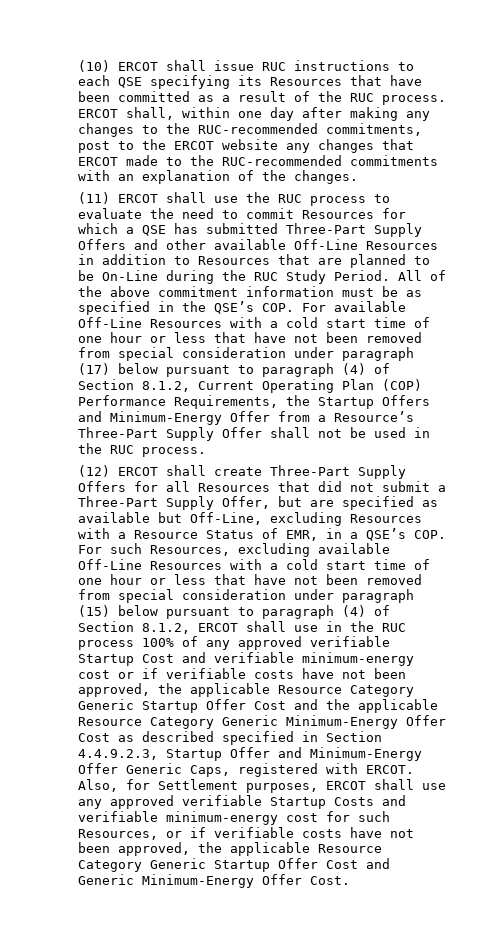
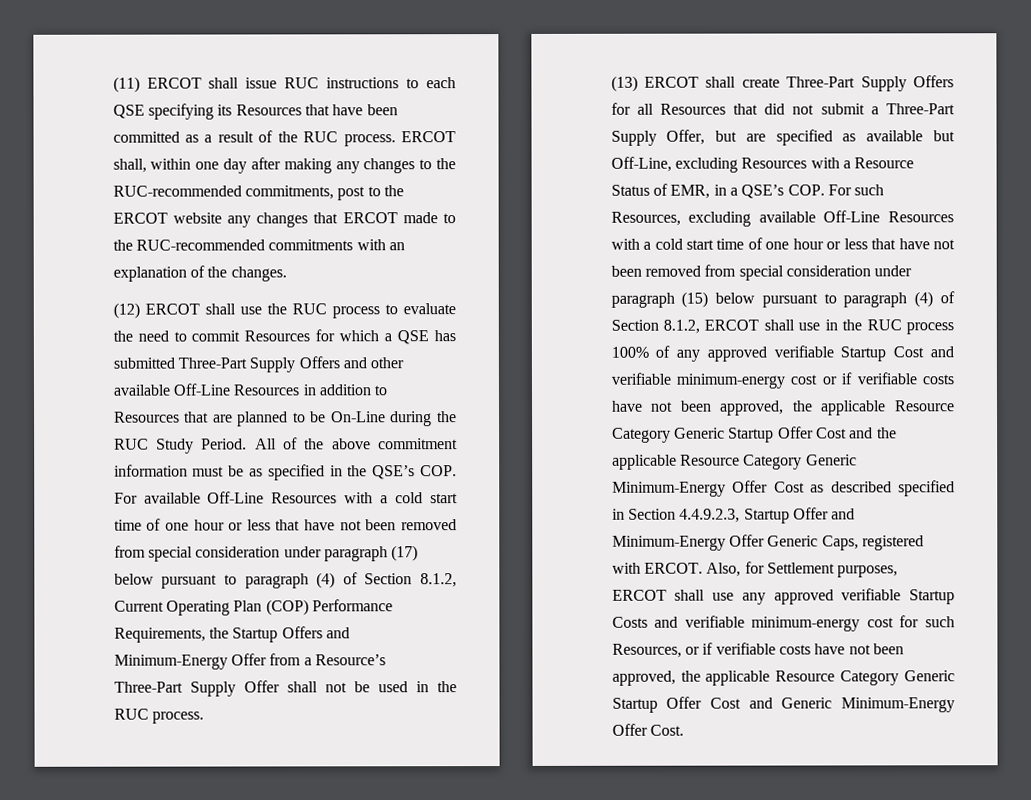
[77,60,110,72] (10) -> [112,76,140,93] (11)
[77,192,110,204] (11) -> [112,302,140,319] (12)
[77,465,110,477] (12) -> [610,75,638,92] (13)

